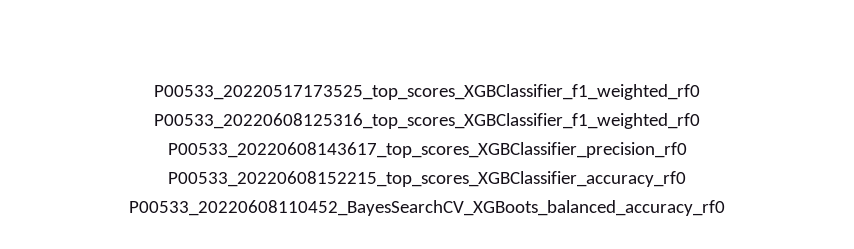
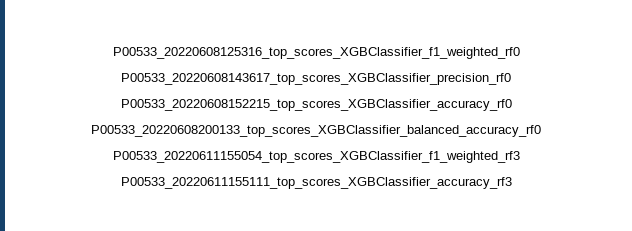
[154,84,700,100] P00533_20220517173525_top_scores_XGBClassifier_f1_weighted_rf0 // -> (112, 53) none
[129,200,725,216] P00533_20220608110452_BayesSearchCV_XGBoots_balanced_accuracy_rf0 -> [91,125,541,137] [112,151,520,163] [120,177,512,189] P00533_20220608200133_top_scores_XGBClassifier_balanced_accuracy_rf0 // P00533_20220611155054_top_scores_XGBClassifier_f1_weighted_rf3 // P00533_20220611155111_top_scores_XGBClassifier_accuracy_rf3

